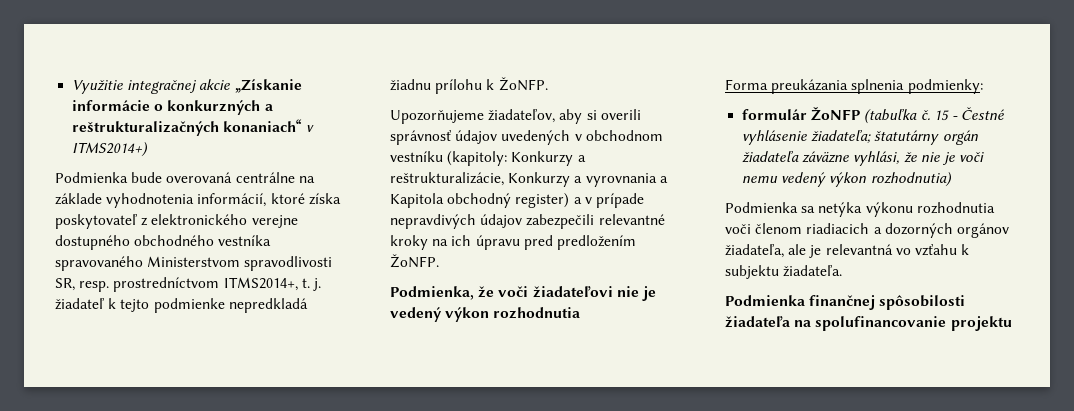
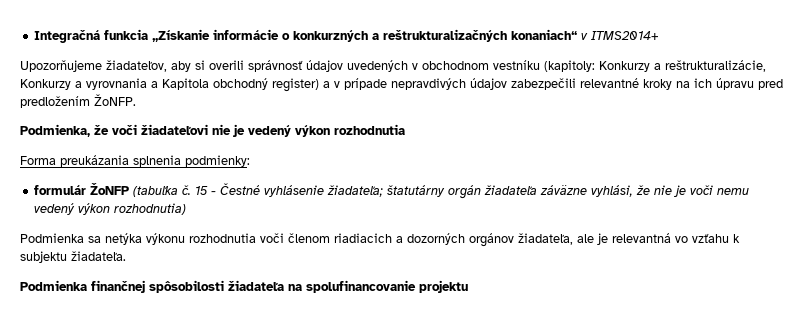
[72,79,231,94] Využitie integračnej akcie -> [34,29,149,43] Integračná funkcia
[72,142,149,157] [55,172,315,183] [55,193,341,208] [55,214,298,229] [55,235,272,250] [55,256,333,271] [55,277,321,292] [55,298,308,313] [390,77,548,94] ITMS2014+) // Podmienka bude overovaná centrálne na základe vyhodnotenia informácií, ktoré získa poskytovateľ z elektronického verejne dostupného obchodného vestníka spravovaného Ministerstvom spravodlivosti SR, resp. prostredníctvom ITMS2014+, t. j. žiadateľ k tejto podmienke nepredkladá žiadnu prílohu k ŽoNFP. -> [591,31,660,40] ITMS2014+

